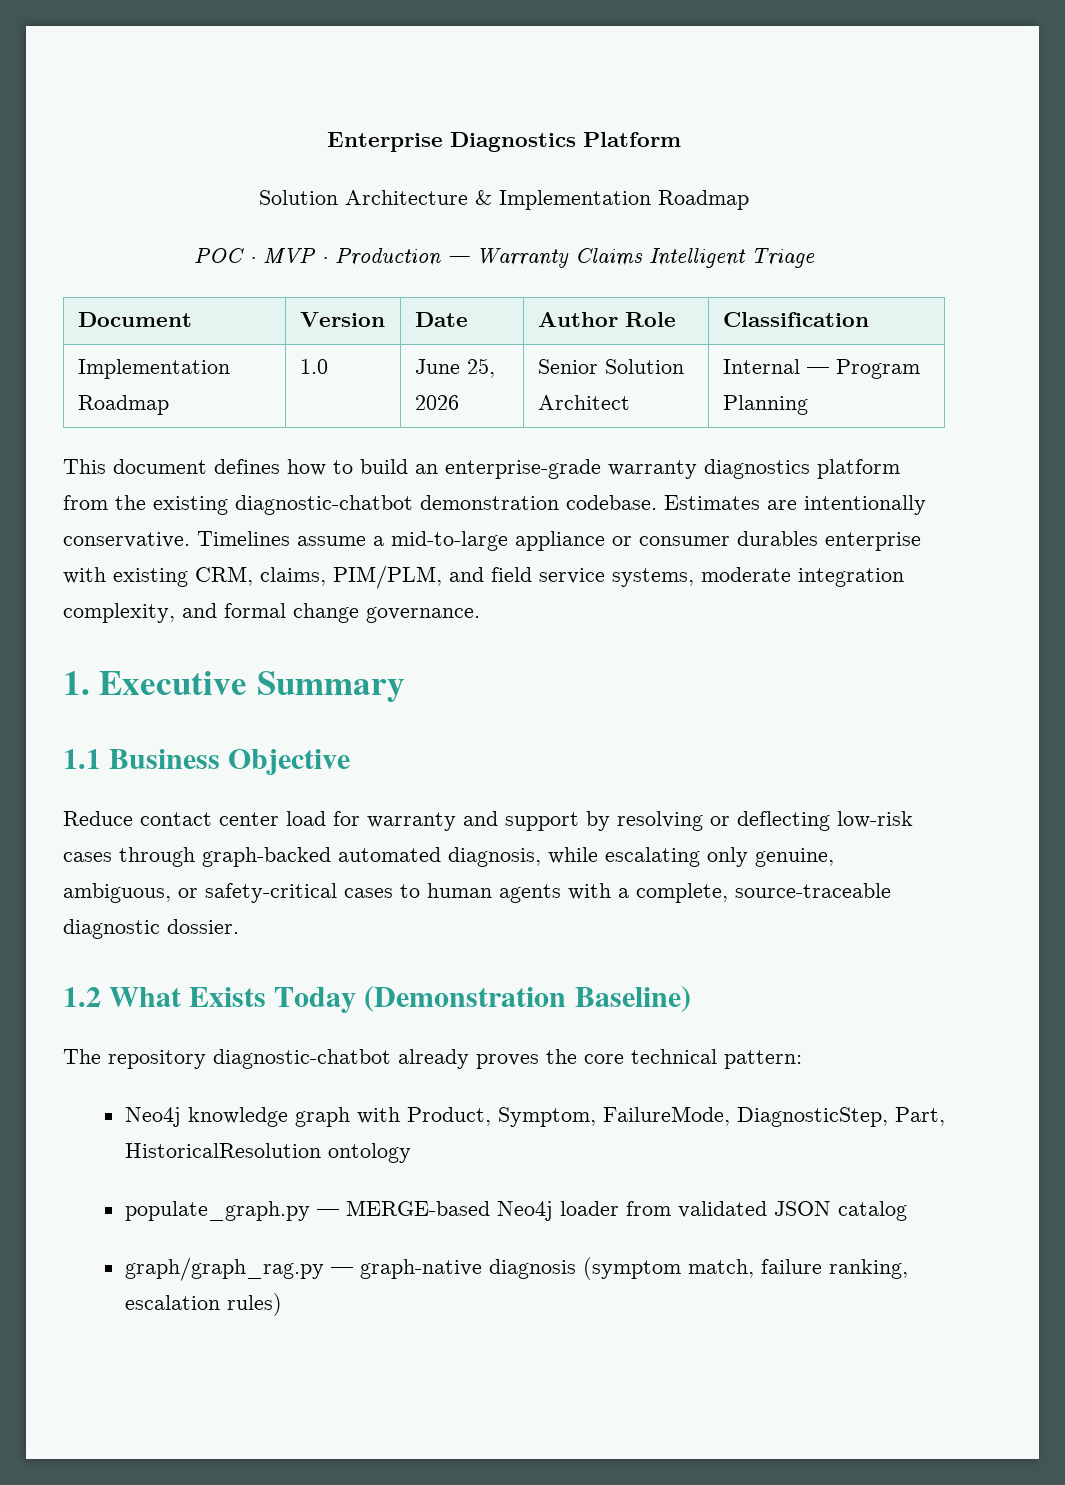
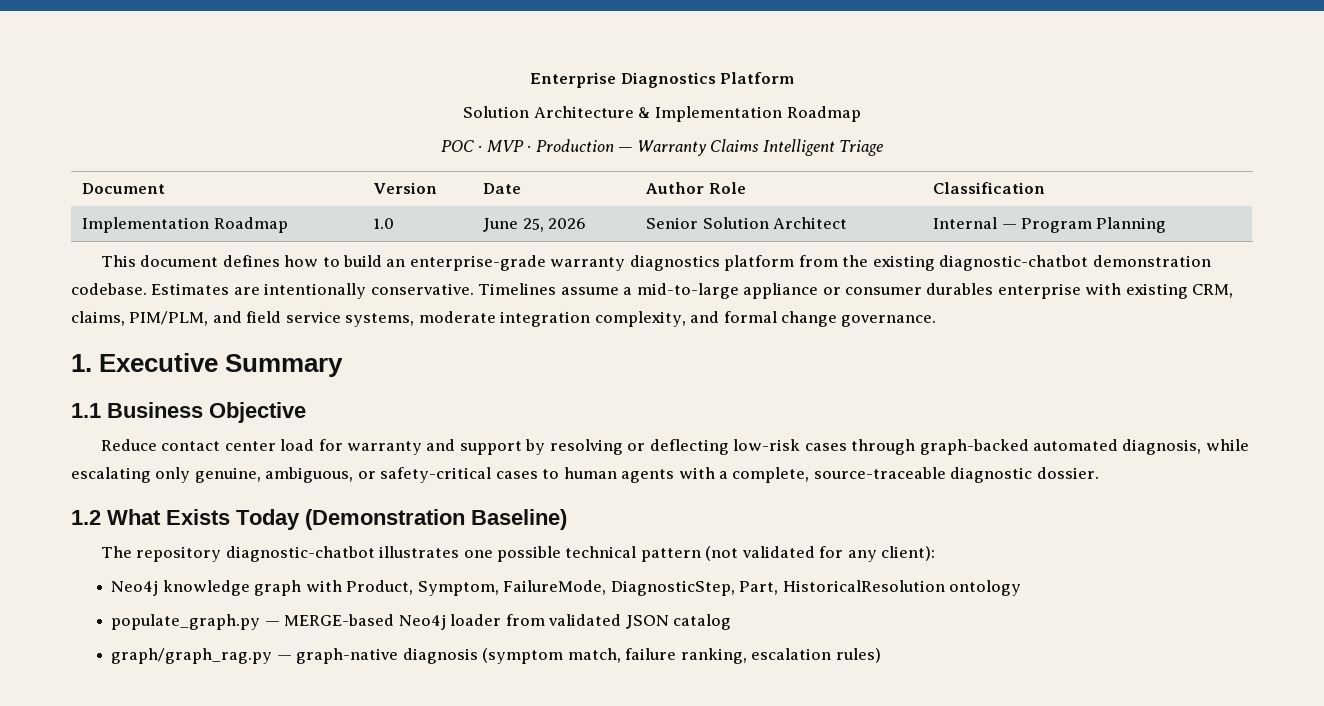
[398,1049,802,1069] already proves the core technical pattern: -> [379,546,936,562] illustrates one possible technical pattern (not validated for any client):

